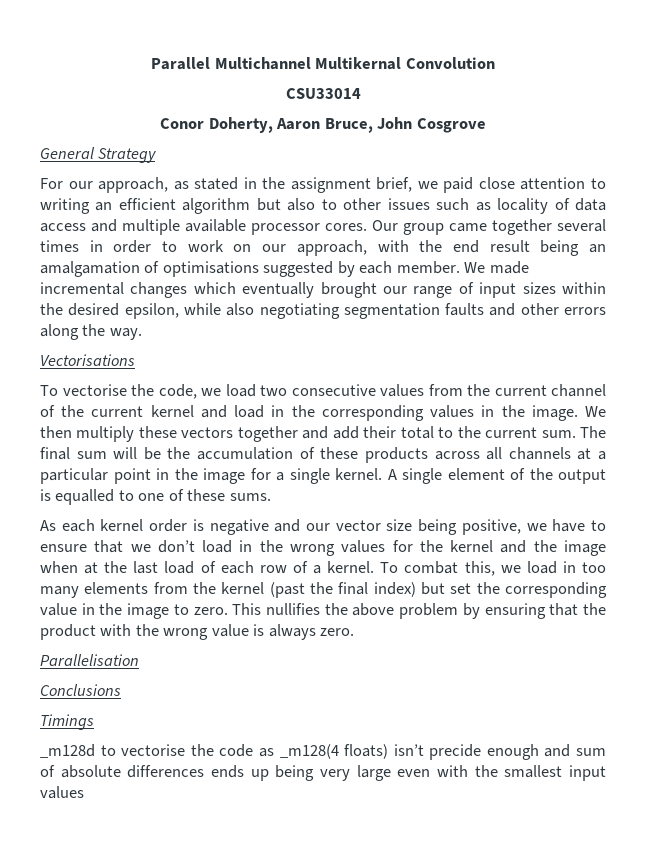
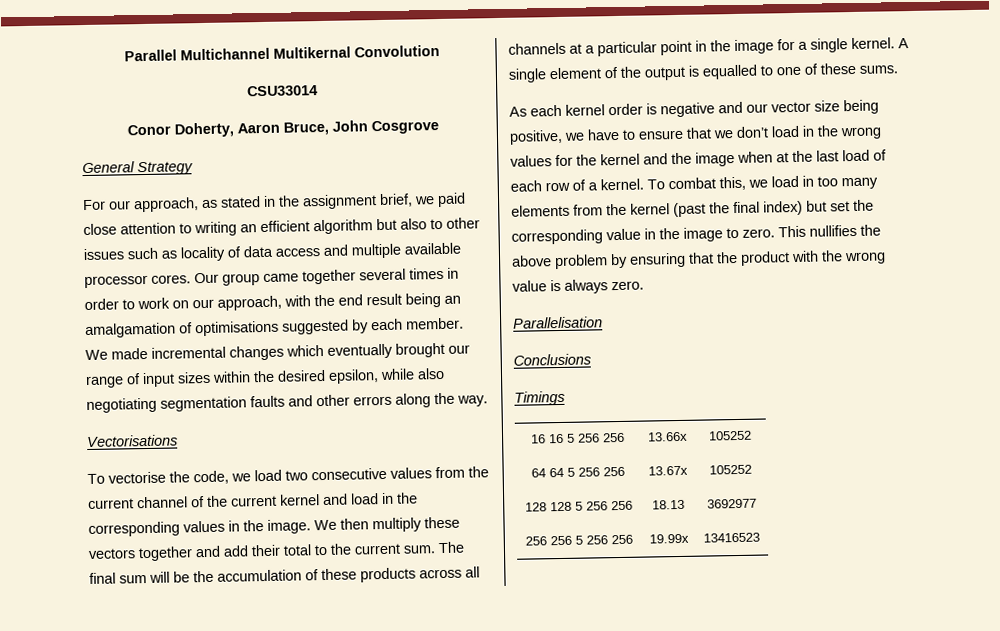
[40,744,606,760] [40,765,606,781] [40,786,84,799] // _m128d to vectorise the code as _m128(4 floats) isn’t precide enough and sum of absolute differences ends up being very large even with the smallest input values -> [531,432,625,444] [647,431,688,442] [708,430,752,441] [531,466,625,478] [647,465,688,476] [709,464,752,475] [525,500,633,512] [652,499,685,510] [706,498,757,509] [525,534,633,546] [648,533,689,544] [703,532,760,543] // 16 16 5 256 256 | 13.66x | 105252 // 64 64 5 256 256 | 13.67x | 105252 // 128 128 5 256 256 | 18.13 | 3692977 // 256 256 5 256 256 | 19.99x | 13416523

